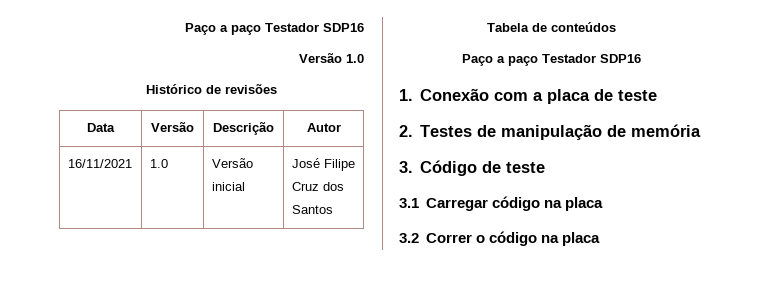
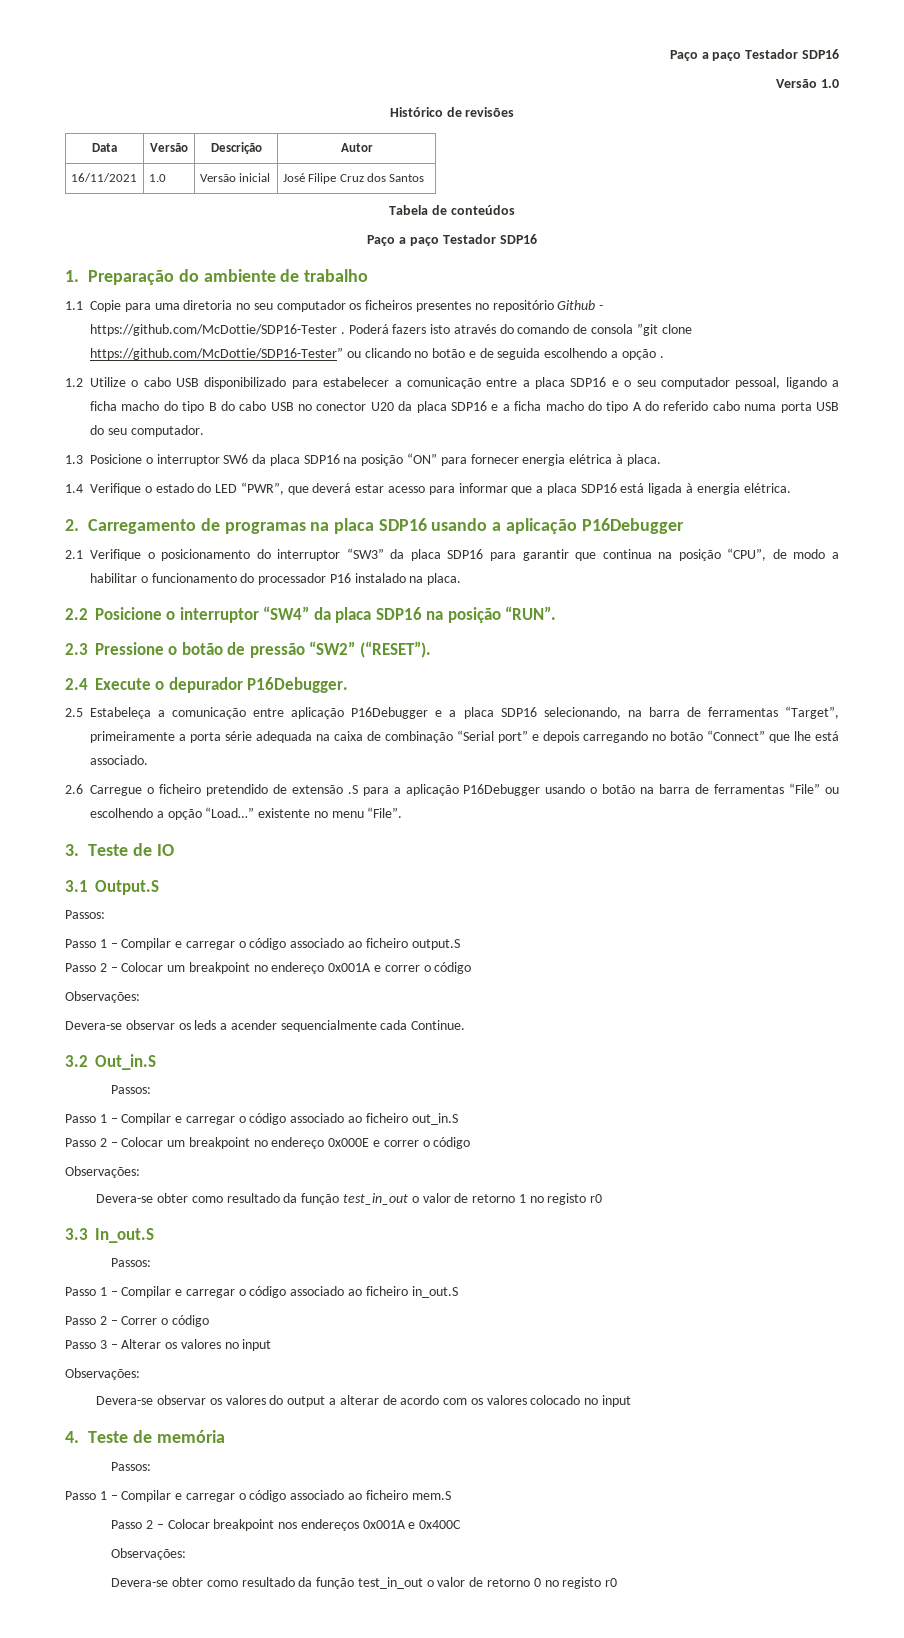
[420,88,658,104] [399,124,702,140] [399,160,546,176] [399,196,603,211] [399,231,600,246] Conexão com a placa de teste // 2. Testes de manipulação de memória // 3. Código de teste // 3.1 Carregar código na placa // 3.2 Correr o código na placa -> [88,269,369,285] [65,300,604,312] [90,323,692,336] [90,347,664,360] [65,377,839,389] [90,401,839,413] [90,425,204,437] [65,453,661,466] [65,482,791,495] [65,518,684,534] [65,548,839,561] [90,573,462,585] [65,606,557,623] [65,641,431,658] [65,677,349,693] [65,706,840,719] [90,730,839,743] [90,755,148,765] [65,783,839,796] [90,807,403,820] [65,843,174,856] [65,880,159,895] [65,910,105,919] [65,938,460,950] [65,962,472,974] [65,991,140,1003] [65,1020,466,1032] [65,1054,156,1070] [111,1085,152,1094] [65,1113,458,1125] [65,1137,471,1149] [65,1166,140,1178] [96,1193,603,1205] [65,1228,154,1243] [111,1258,152,1267] [65,1286,458,1298] [65,1315,209,1327] [65,1339,272,1351] [65,1368,140,1380] [96,1395,631,1407] [65,1430,225,1443] [111,1462,152,1471] [65,1490,451,1502] [111,1519,462,1531] [111,1548,187,1560] [111,1577,618,1589] Preparação do ambiente de trabalho // 1.1 Copie para uma diretoria no seu computador os ficheiros presentes no repositório Github - https://github.com/McDottie/SDP16-Tester . Poderá fazers isto através do comando de consola ”git clone https://github.com/McDottie/SDP16-Tester” ou clicando no botão e de seguida escolhendo a opção . // 1.2 Utilize o cabo USB disponibilizado para estabelecer a comunicação entre a placa SDP16 e o seu computador pessoal, ligando a ficha macho do tipo B do cabo USB no conector U20 da placa SDP16 e a ficha macho do tipo A do referido cabo numa porta USB do seu computador. // 1.3 Posicione o interruptor SW6 da placa SDP16 na posição “ON” para fornecer energia elétrica à placa. // 1.4 Verifique o estado do LED “PWR”, que deverá estar acesso para informar que a placa SDP16 está ligada à energia elétrica. // 2. Carregamento de programas na placa SDP16 usando a aplicação P16Debugger // 2.1 Verifique o posicionamento do interruptor “SW3” da placa SDP16 para garantir que continua na posição “CPU”, de modo a habilitar o funcionamento do processador P16 instalado na placa. // 2.2 Posicione o interruptor “SW4” da placa SDP16 na posição “RUN”. // 2.3 Pressione o botão de pressão “SW2” (“RESET”). // 2.4 Execute o depurador P16Debugger. // 2.5 Estabeleça a comunicação entre aplicação P16Debugger e a placa SDP16 selecionando, na barra de ferramentas “Target”, primeiramente a porta série adequada na caixa de combinação “Serial port” e depois carregando no botão “Connect” que lhe está associado. // 2.6 Carregue o ficheiro pretendido de extensão .S para a aplicação P16Debugger usando o botão na barra de ferramentas “File” ou escolhendo a opção “Load…” existente no menu “File”. // 3. Teste de IO // 3.1 Output.S // Passos: // Passo 1 – Compilar e carregar o código associado ao ficheiro output.S // Passo 2 – Colocar um breakpoint no endereço 0x001A e correr o código // Observações: // Devera-se observar os leds a acender sequencialmente cada Continue. // 3.2 Out_in.S // Passos: // Passo 1 – Compilar e carregar o código associado ao ficheiro out_in.S // Passo 2 – Colocar um breakpoint no endereço 0x000E e correr o código // Observações: // Devera-se obter como resultado da função test_in_out o valor de retorno 1 no registo r0 // 3.3 In_out.S // Passos: // Passo 1 – Compilar e carregar o código associado ao ficheiro in_out.S // Passo 2 – Correr o código // Passo 3 – Alterar os valores no input // Observações: // Devera-se observar os valores do output a alterar de acordo com os valores colocado no input // 4. Teste de memória // Passos: // Passo 1 – Compilar e carregar o código associado ao ficheiro mem.S // Passo 2 – Colocar breakpoint nos endereços 0x001A e 0x400C // Observações: // Devera-se obter como resultado da função test_in_out o valor de retorno 0 no registo r0

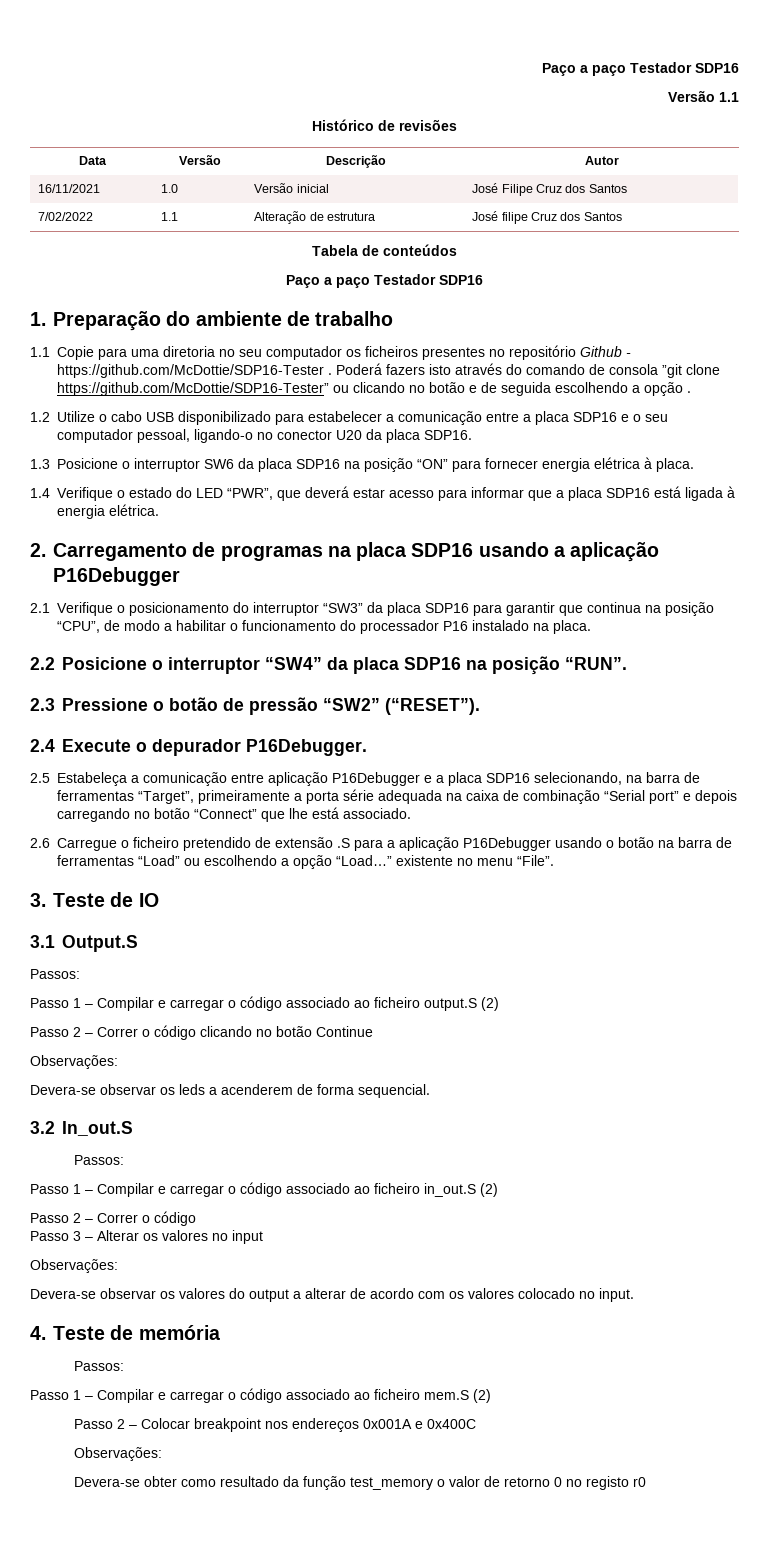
[821,79,839,88] 1.0 -> [719,92,739,102] 1.1
(425, 178) none -> [38,212,94,221] [161,212,179,221] [254,211,375,224] [472,211,622,224] // 7/02/2022 | 1.1 | Alteração de estrutura | José filipe Cruz dos Santos
[785,377,839,389] [90,401,294,413] ligando a ficha macho do tipo B do cabo USB -> [194,429,253,443] ligando-o
[450,401,839,413] [90,425,204,437] SDP16 e a ficha macho do tipo A do referido cabo numa porta USB do seu computador. -> [424,430,472,440] SDP16.
[789,783,821,794] “File” -> [138,855,180,866] “Load”
[65,962,472,974] // Passo 2 – Colocar um breakpoint no endereço 0x001A e correr o código -> [481,997,499,1011] [30,1025,373,1040] (2) // Passo 2 – Correr o código clicando no botão Continue
[230,1020,466,1032] [65,1054,156,1070] [111,1085,152,1094] [65,1113,458,1125] [65,1137,471,1149] [65,1166,140,1178] [96,1193,603,1205] [65,1228,88,1240] acender sequencialmente cada Continue. // 3.2 Out_in.S // Passos: // Passo 1 – Compilar e carregar o código associado ao ficheiro out_in.S // Passo 2 – Colocar um breakpoint no endereço 0x000E e correr o código // Observações: // Devera-se obter como resultado da função test_in_out o valor de retorno 1 no registo r0 // 3.3 -> [221,1084,430,1098] [30,1121,55,1134] acenderem de forma sequencial. // 3.2
(458, 1292) none -> [480,1183,498,1197] (2)
[601,1395,631,1407] input -> [599,1288,634,1302] input.
(451, 1495) none -> [473,1389,491,1403] (2)
[357,1577,423,1589] test_in_out -> [349,1477,433,1490] test_memory

